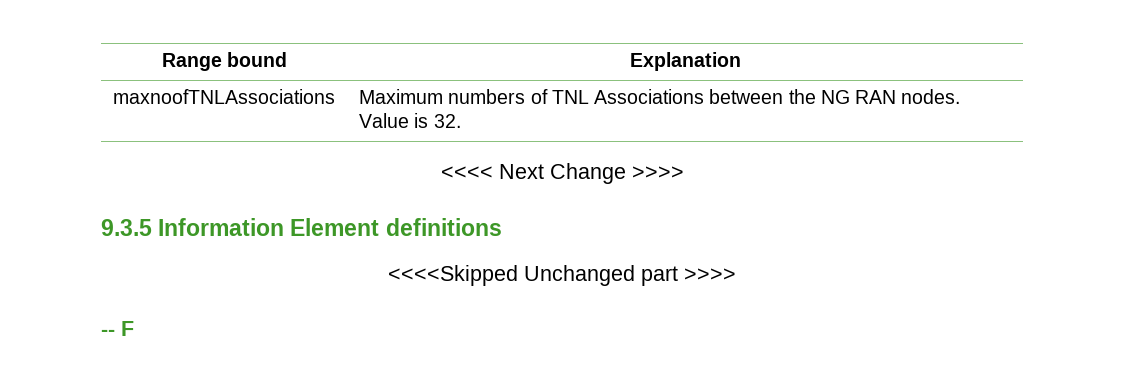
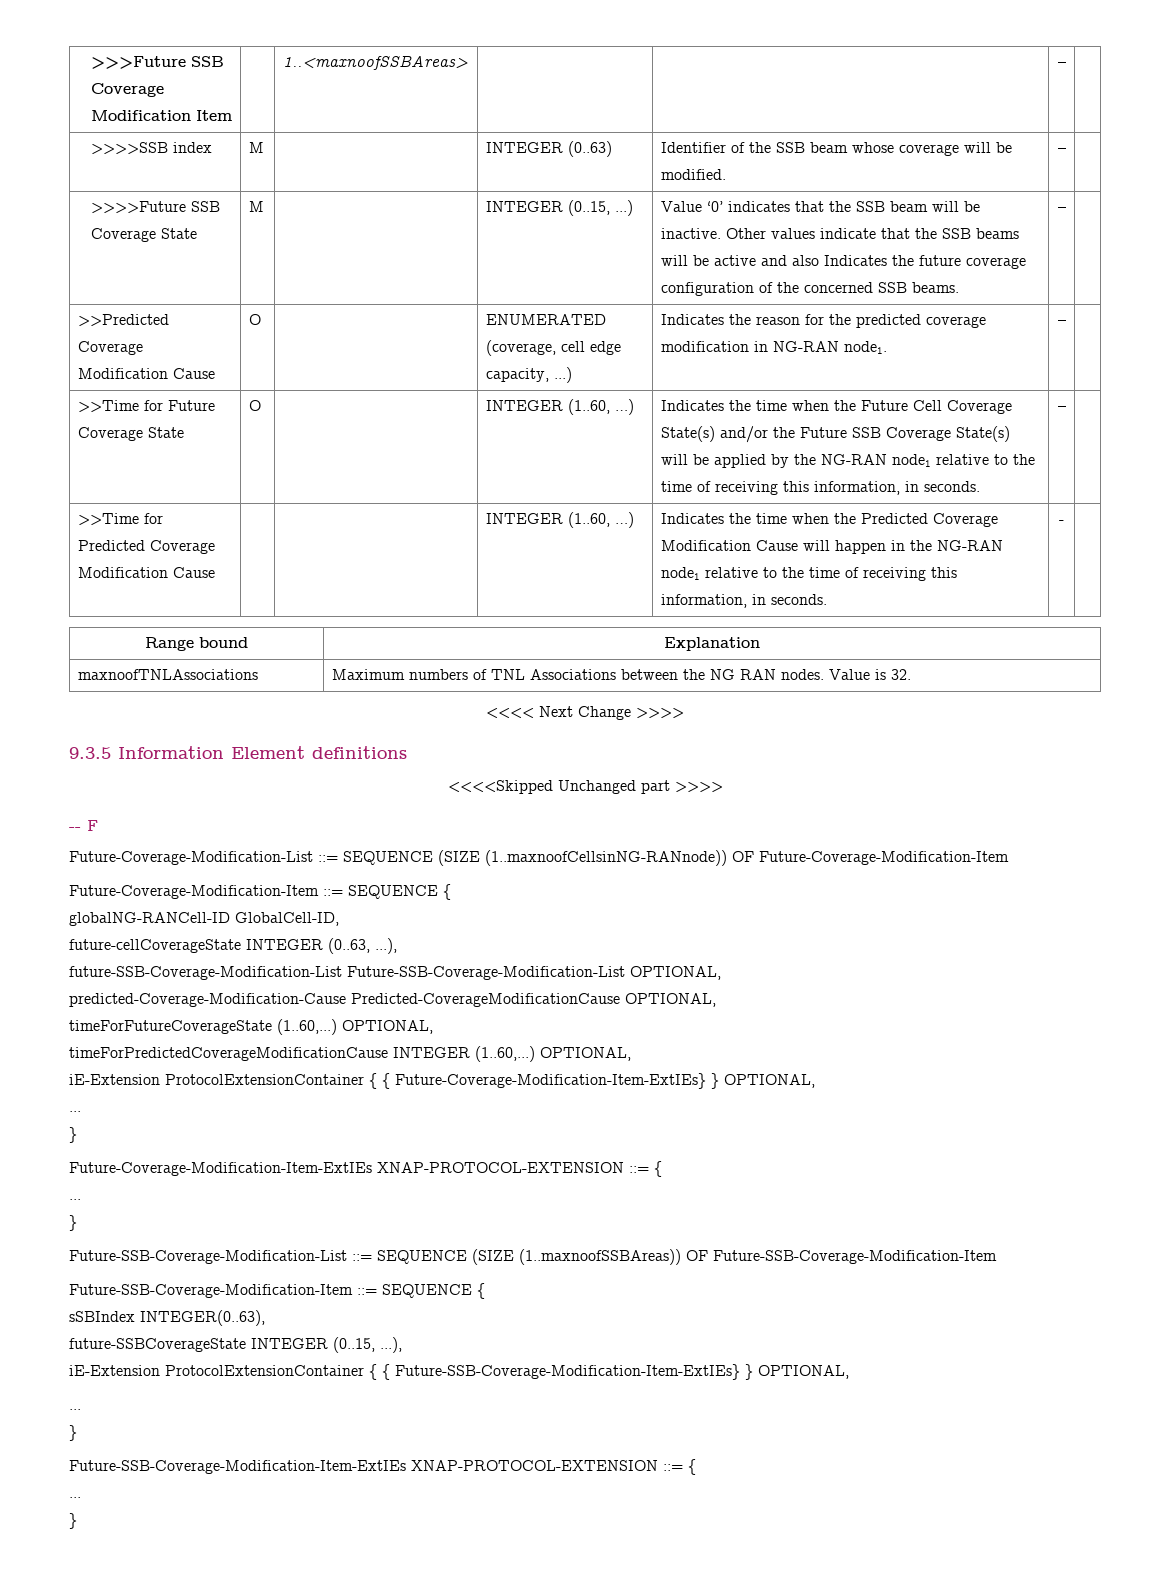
(161, 62) none -> [90,56,224,69] [90,83,164,97] [90,110,232,121] [282,55,468,70] [1057,62,1066,67] [90,142,212,155] [248,142,264,153] [485,141,612,157] [660,142,1012,156] [660,169,726,180] [1057,148,1066,153] [90,201,220,214] [90,228,197,242] [248,201,264,212] [485,200,633,216] [660,201,980,212] [660,228,1019,239] [660,255,1026,269] [660,282,959,296] [1057,207,1066,212] [77,314,169,327] [77,341,143,355] [77,368,215,379] [248,314,261,325] [485,314,606,325] [485,340,621,356] [485,367,572,383] [660,314,986,328] [660,341,887,354] [1057,320,1066,325] [77,400,215,413] [77,427,184,441] [248,400,261,411] [485,399,634,415] [660,400,1012,414] [660,426,1010,443] [660,454,1035,468] [660,481,980,495] [1057,406,1066,411] [77,513,163,526] [77,540,215,554] [77,567,215,578] [485,512,634,528] [660,513,998,527] [660,540,1003,554] [660,567,957,581] [660,594,827,608] [1059,520,1064,524] >>>Future SSB Coverage Modification Item | | 1..<maxnoofSSBAreas> | | | – | // >>>>SSB index | M | | INTEGER (0..63) | Identifier of the SSB beam whose coverage will be modified. | – | // >>>>Future SSB Coverage State | M | | INTEGER (0..15, ...) | Value ‘0’ indicates that the SSB beam will be inactive. Other values indicate that the SSB beams will be active and also Indicates the future coverage configuration of the concerned SSB beams. | – | // >>Predicted Coverage Modification Cause | O | | ENUMERATED (coverage, cell edge capacity, ...) | Indicates the reason for the predicted coverage modification in NG-RAN node1. | – | // >>Time for Future Coverage State | O | | INTEGER (1..60, …) | Indicates the time when the Future Cell Coverage State(s) and/or the Future SSB Coverage State(s) will be applied by the NG-RAN node1 relative to the time of receiving this information, in seconds. | – | // >>Time for Predicted Coverage Modification Cause | | | INTEGER (1..60, …) | Indicates the time when the Predicted Coverage Modification Cause will happen in the NG-RAN node1 relative to the time of receiving this information, in seconds. | - | //
(134, 328) none -> [69,850,1009,866] [69,884,451,900] [69,912,339,926] [69,938,397,954] [69,966,721,980] [69,993,716,1007] [69,1019,433,1035] [69,1046,631,1062] [69,1073,815,1089] [69,1111,81,1112] [69,1127,77,1143] [69,1161,662,1177] [69,1199,81,1200] [69,1215,77,1231] [69,1249,997,1265] [69,1283,485,1299] [69,1310,265,1326] [69,1337,402,1353] [69,1364,849,1380] [69,1409,81,1410] [69,1425,77,1441] [69,1459,696,1475] [69,1497,81,1498] [69,1513,77,1529] // Future-Coverage-Modification-List ::= SEQUENCE (SIZE (1..maxnoofCellsinNG-RANnode)) OF Future-Coverage-Modification-Item // Future-Coverage-Modification-Item ::= SEQUENCE { // globalNG-RANCell-ID GlobalCell-ID, // future-cellCoverageState INTEGER (0..63, ...), // future-SSB-Coverage-Modification-List Future-SSB-Coverage-Modification-List OPTIONAL, // predicted-Coverage-Modification-Cause Predicted-CoverageModificationCause OPTIONAL, // timeForFutureCoverageState (1..60,...) OPTIONAL, // timeForPredictedCoverageModificationCause INTEGER (1..60,...) OPTIONAL, // iE-Extension ProtocolExtensionContainer { { Future-Coverage-Modification-Item-ExtIEs} } OPTIONAL, // ... // } // Future-Coverage-Modification-Item-ExtIEs XNAP-PROTOCOL-EXTENSION ::= { // ... // } // Future-SSB-Coverage-Modification-List ::= SEQUENCE (SIZE (1..maxnoofSSBAreas)) OF Future-SSB-Coverage-Modification-Item // Future-SSB-Coverage-Modification-Item ::= SEQUENCE { // sSBIndex INTEGER(0..63), // future-SSBCoverageState INTEGER (0..15, ...), // iE-Extension ProtocolExtensionContainer { { Future-SSB-Coverage-Modification-Item-ExtIEs} } OPTIONAL, // ... // } // Future-SSB-Coverage-Modification-Item-ExtIEs XNAP-PROTOCOL-EXTENSION ::= { // ... // }

